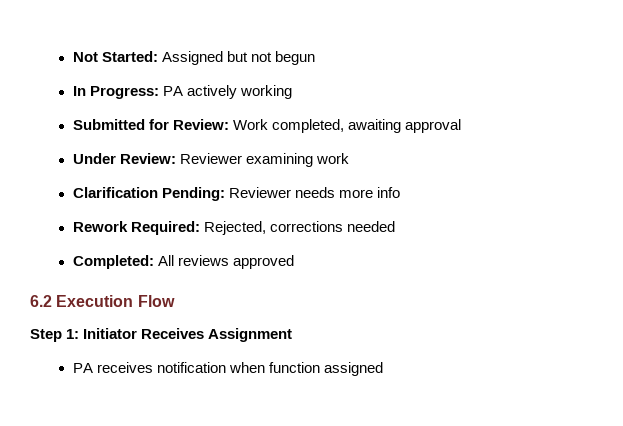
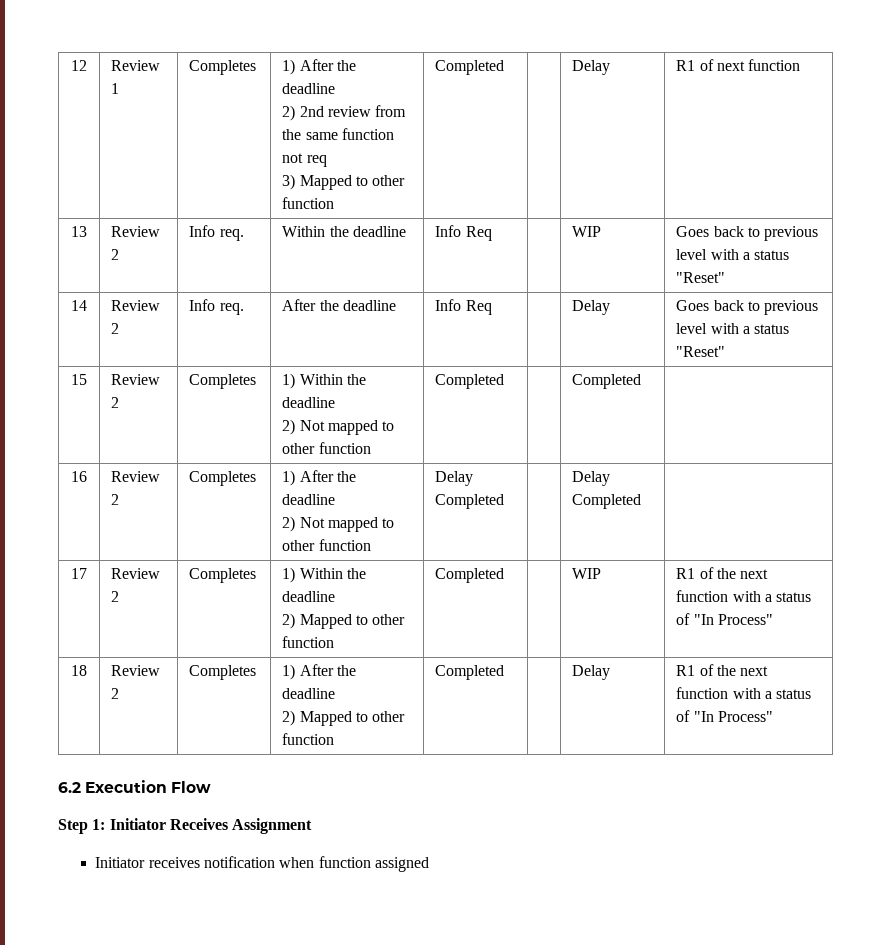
[72,51,315,65] [72,85,292,99] [72,119,462,133] [72,153,349,167] [72,187,400,201] [72,221,395,235] [72,255,294,269] Not Started: Assigned but not begun // In Progress: PA actively working // Submitted for Review: Work completed, awaiting approval // Under Review: Reviewer examining work // Clarification Pending: Reviewer needs more info // Rework Required: Rejected, corrections needed // Completed: All reviews approved -> [71,60,87,71] [111,60,161,71] [111,83,120,94] [189,60,257,75] [282,59,357,75] [282,83,336,94] [282,105,407,121] [282,128,395,140] [282,153,327,167] [282,174,406,190] [282,197,335,209] [435,60,505,75] [572,60,611,75] [676,59,801,71] [71,226,87,237] [111,226,161,237] [111,249,120,260] [189,225,244,241] [282,226,407,237] [435,225,492,241] [572,226,602,237] [676,226,819,241] [676,249,790,260] [676,272,726,283] [71,300,87,311] [111,300,161,311] [111,323,120,334] [189,299,244,315] [282,299,397,311] [435,299,492,315] [572,300,611,315] [676,300,819,315] [676,323,790,334] [676,346,726,357] [71,374,87,385] [111,374,161,385] [111,397,120,408] [189,374,257,389] [282,373,367,389] [282,397,336,408] [282,419,395,435] [282,442,371,454] [435,374,505,389] [572,374,642,389] [71,471,87,482] [111,471,161,482] [111,494,120,505] [189,471,257,486] [282,470,357,486] [282,494,336,505] [282,516,395,532] [282,539,371,551] [435,471,474,486] [435,494,505,509] [572,471,611,486] [572,494,642,509] [71,568,87,579] [111,568,161,579] [111,591,120,602] [189,568,257,583] [282,567,367,583] [282,591,336,602] [282,613,406,629] [282,636,335,648] [435,568,505,583] [572,568,602,579] [676,567,769,579] [676,590,812,602] [676,613,774,625] [71,665,87,676] [111,665,161,676] [111,688,120,699] [189,665,257,680] [282,664,357,680] [282,688,336,699] [282,710,406,726] [282,733,335,745] [435,665,505,680] [572,665,611,680] [676,664,769,676] [676,687,812,699] [676,710,774,722] 12 | Review 1 | Completes | 1) After the deadline // 2) 2nd review from the same function not req // 3) Mapped to other function | Completed | | Delay | R1 of next function // 13 | Review 2 | Info req. | Within the deadline | Info Req | | WIP | Goes back to previous level with a status "Reset" // 14 | Review 2 | Info req. | After the deadline | Info Req | | Delay | Goes back to previous level with a status "Reset" // 15 | Review 2 | Completes | 1) Within the deadline // 2) Not mapped to other function | Completed | | Completed | // 16 | Review 2 | Completes | 1) After the deadline // 2) Not mapped to other function | Delay Completed | | Delay Completed | // 17 | Review 2 | Completes | 1) Within the deadline // 2) Mapped to other function | Completed | | WIP | R1 of the next function with a status of "In Process" // 18 | Review 2 | Completes | 1) After the deadline // 2) Mapped to other function | Completed | | Delay | R1 of the next function with a status of "In Process"
[72,363,93,373] PA -> [95,857,146,868] Initiator

